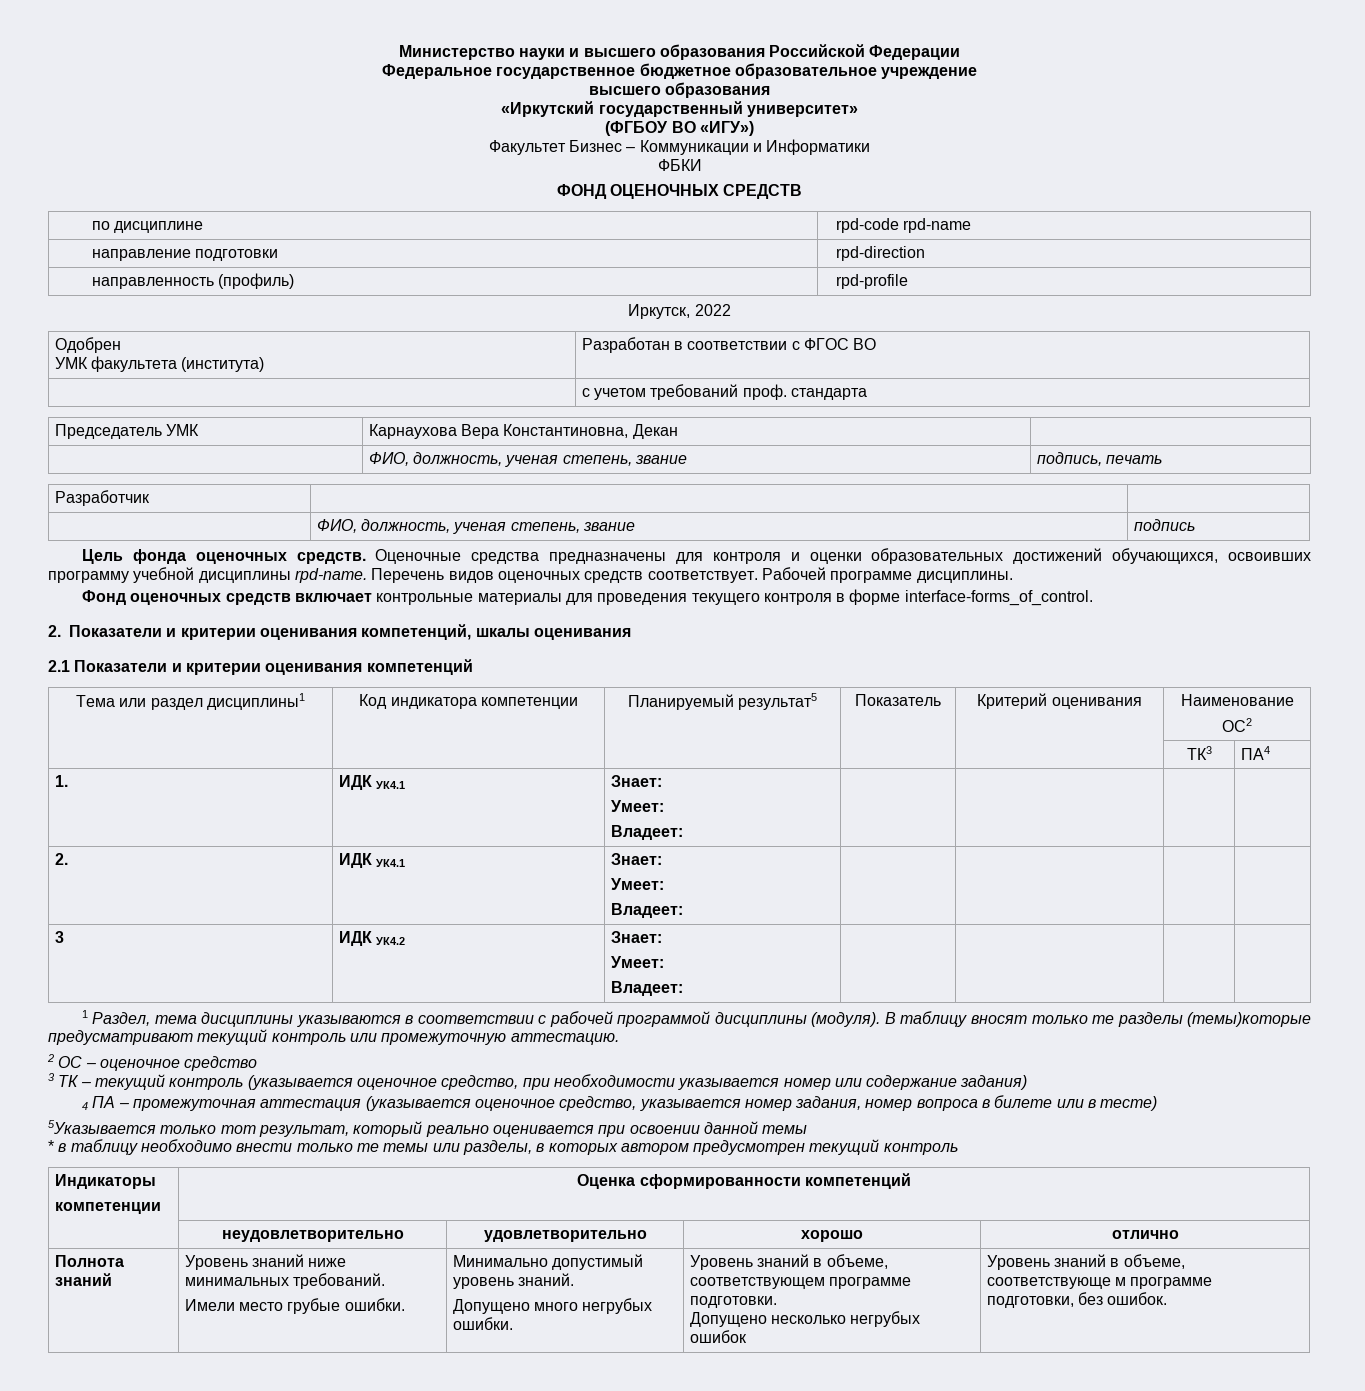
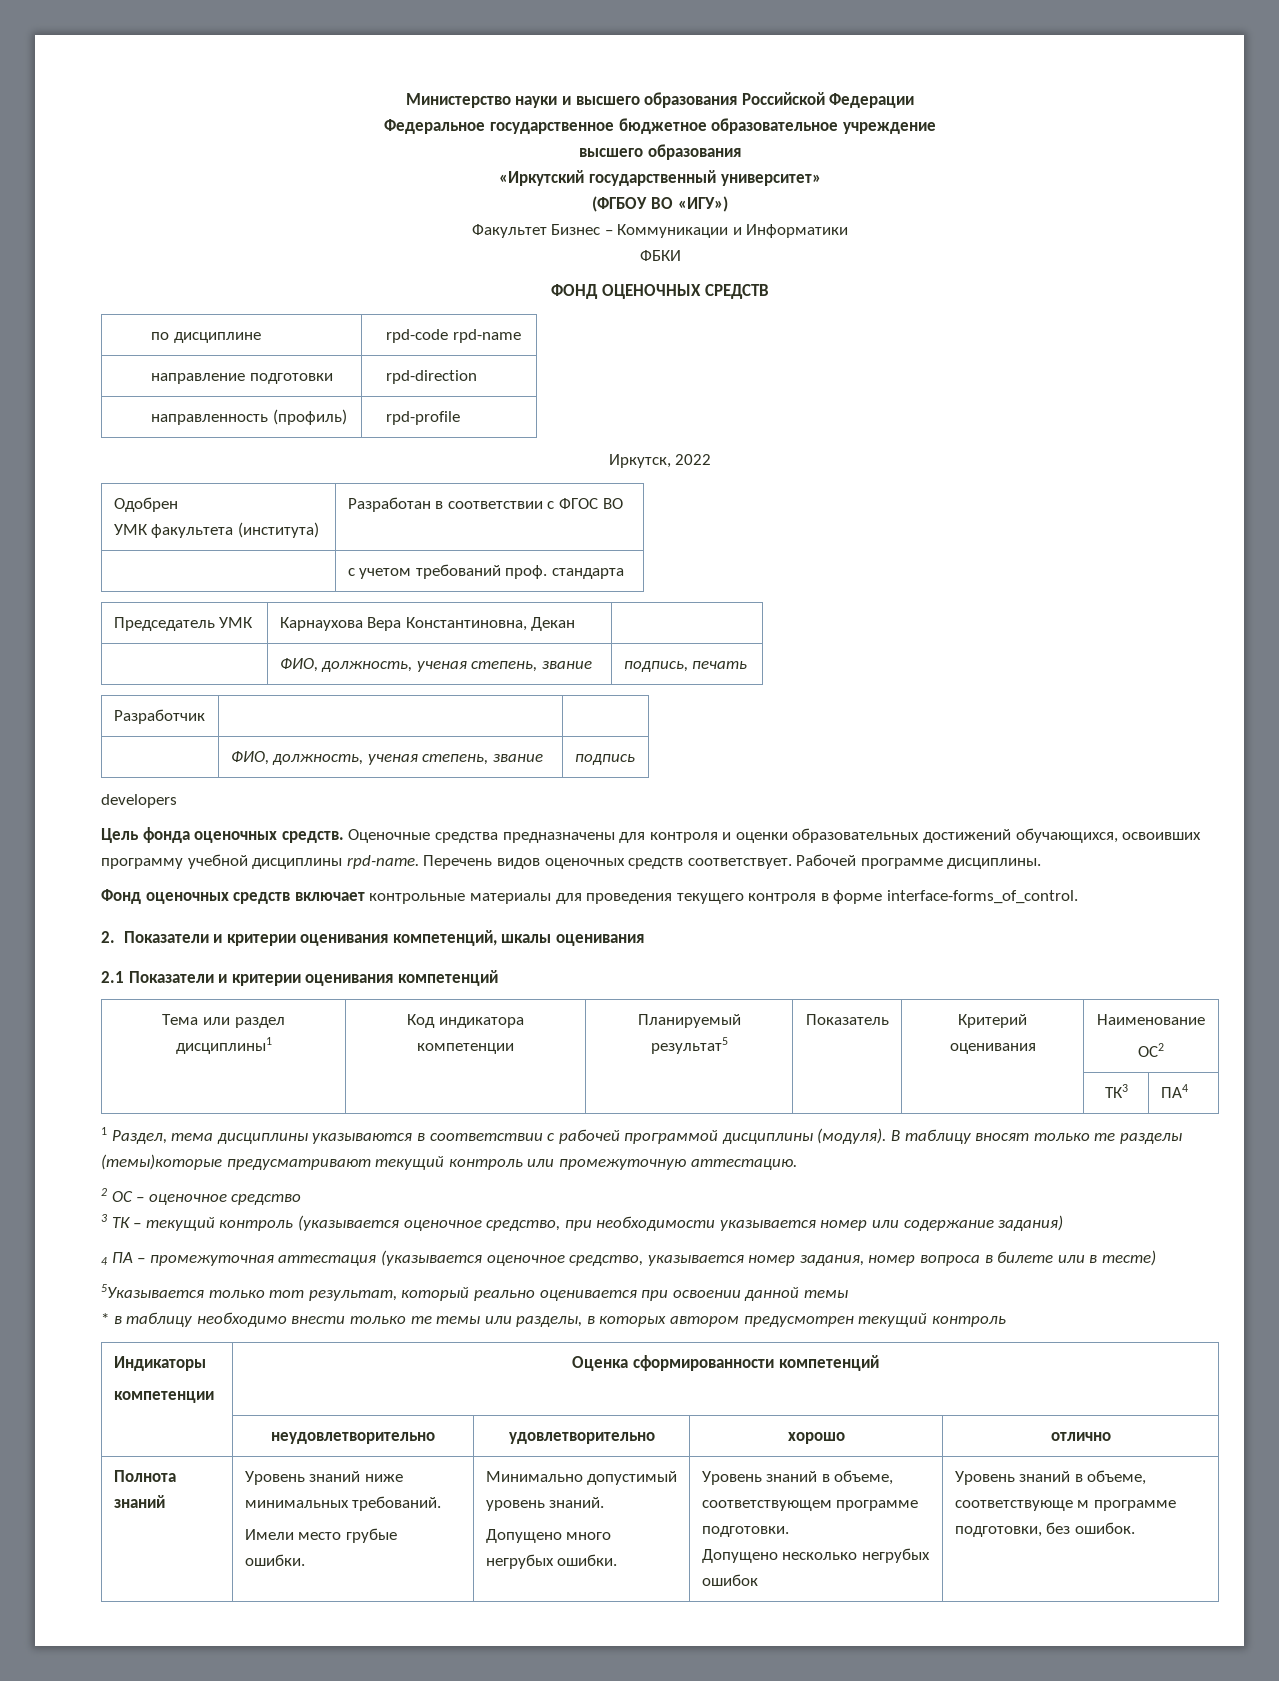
(1195, 525) none -> [101,794,177,808] // developers
[54,775,68,787] [338,775,406,790] [610,775,662,787] [610,800,664,812] [610,825,683,840] [54,853,68,865] [338,853,406,868] [610,853,662,865] [610,878,664,890] [610,903,683,918] [54,931,64,943] [338,931,406,946] [610,931,662,943] [610,956,664,968] [610,981,683,996] // 1. | ИДК УК4.1 | Знает: // Умеет: // Владеет: | | | | // 2. | ИДК УК4.1 | Знает: // Умеет: // Владеет: | | | | // 3 | ИДК УК4.2 | Знает: // Умеет: // Владеет: | | | | -> (1188, 1091) none

